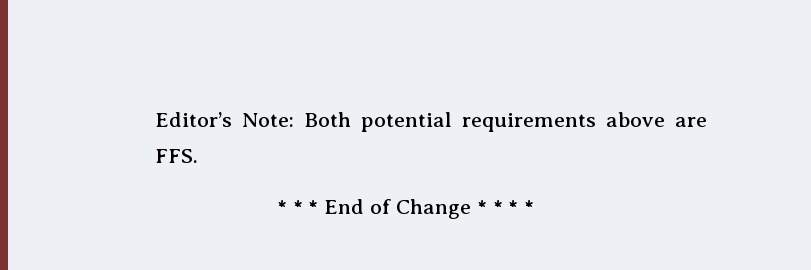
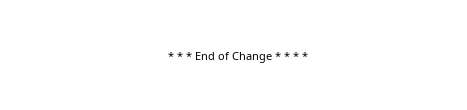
[154,112,707,132] [154,149,198,163] Editor’s Note: Both potential requirements above are FFS. // -> (167, 56) none

